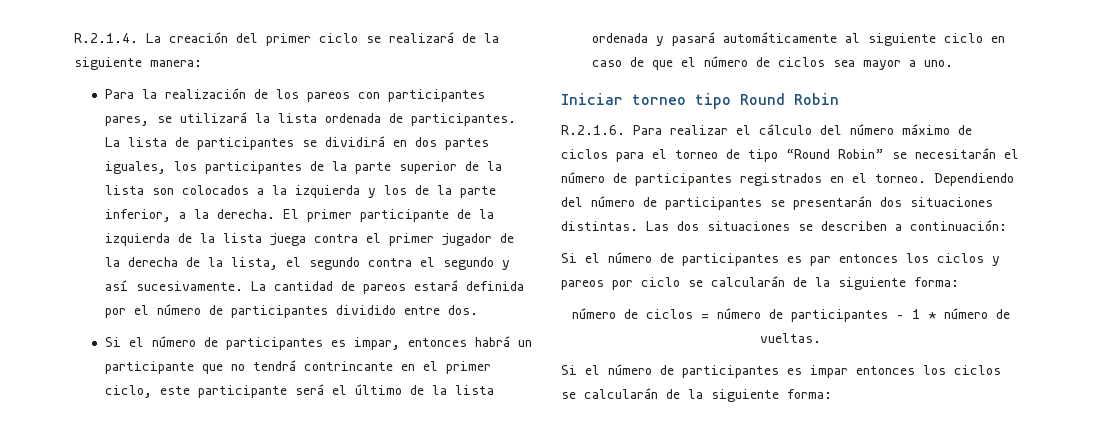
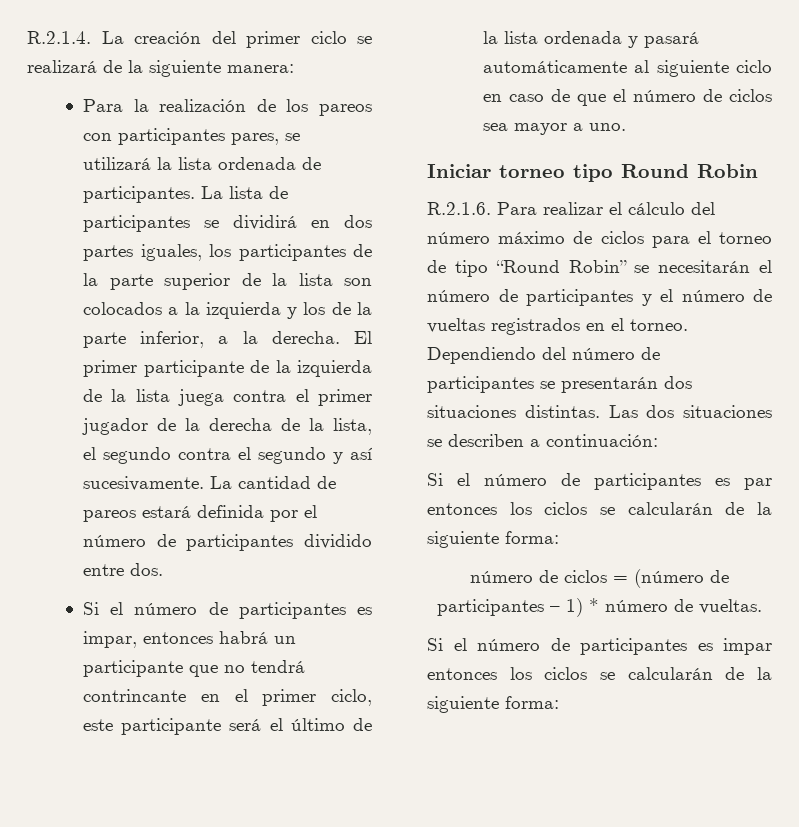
(732, 179) none -> [641,289,772,306] [427,318,485,333] y el número de vueltas
[992,256,1000,266] [561,277,680,290] y pareos por ciclo -> (588, 508) none
[716,308,761,319] número -> [634,569,704,588] (número
[911,309,920,319] 1 -> [566,598,583,617] 1)

